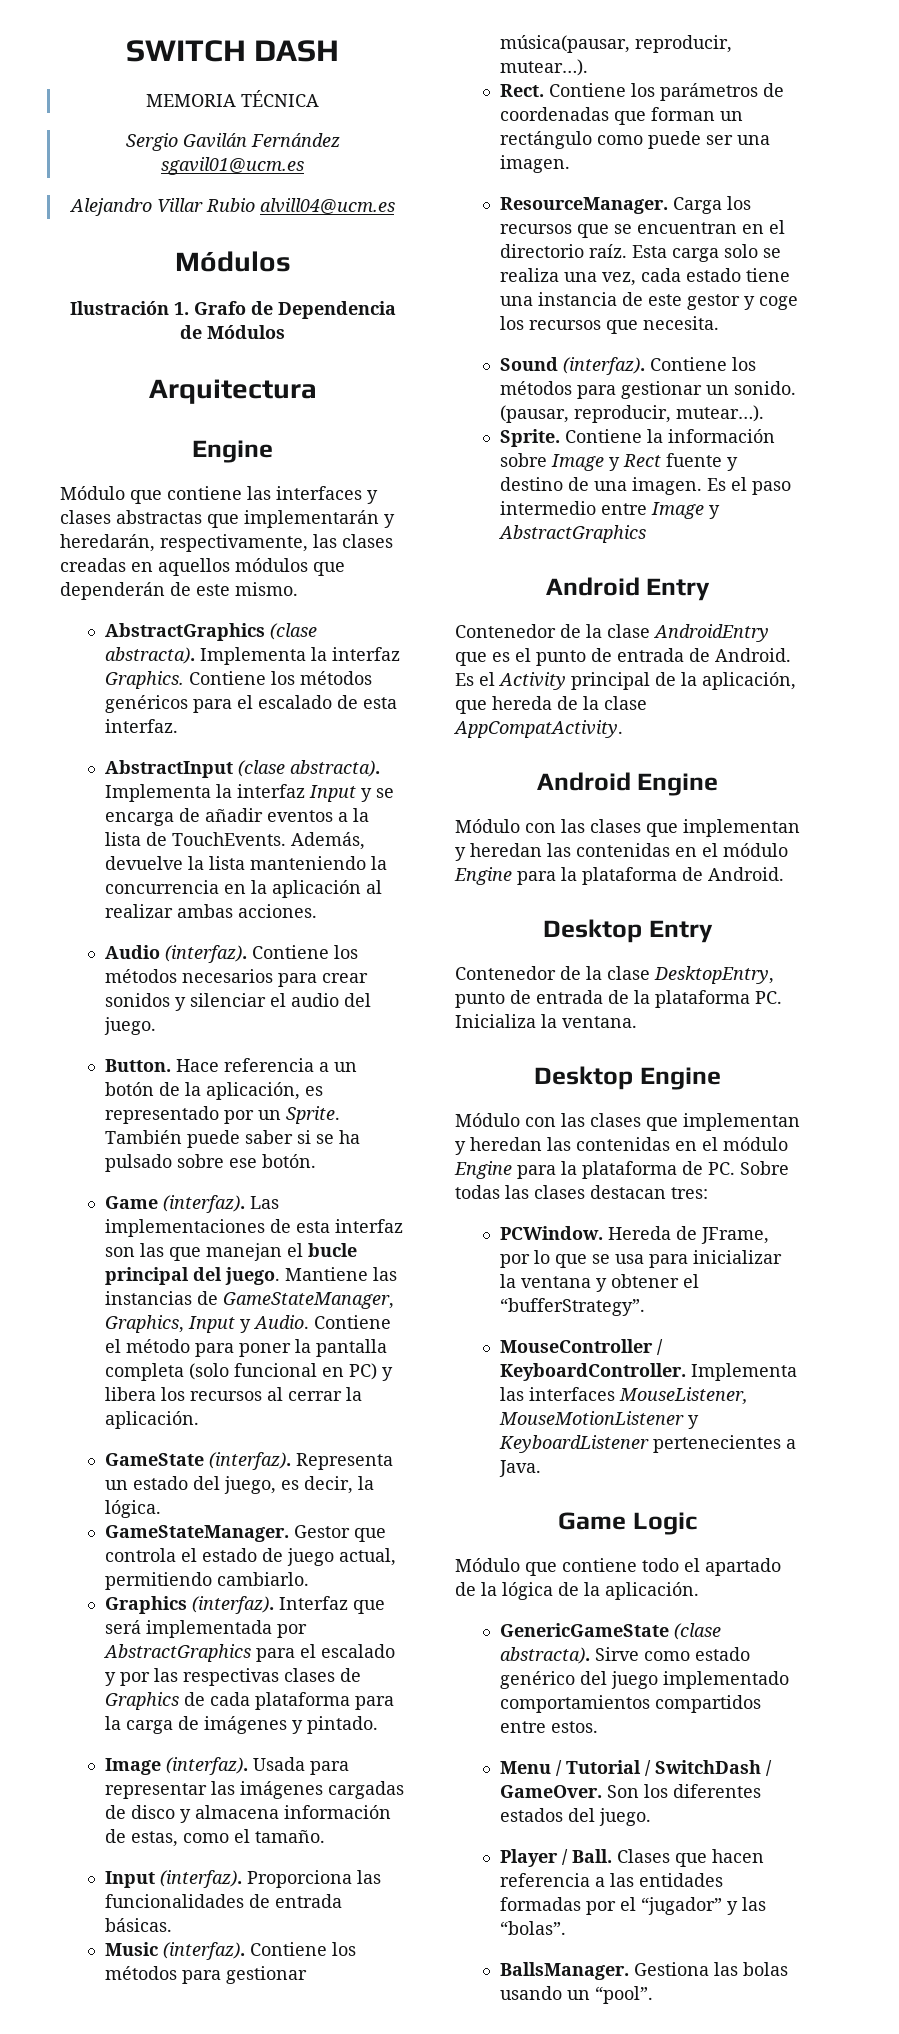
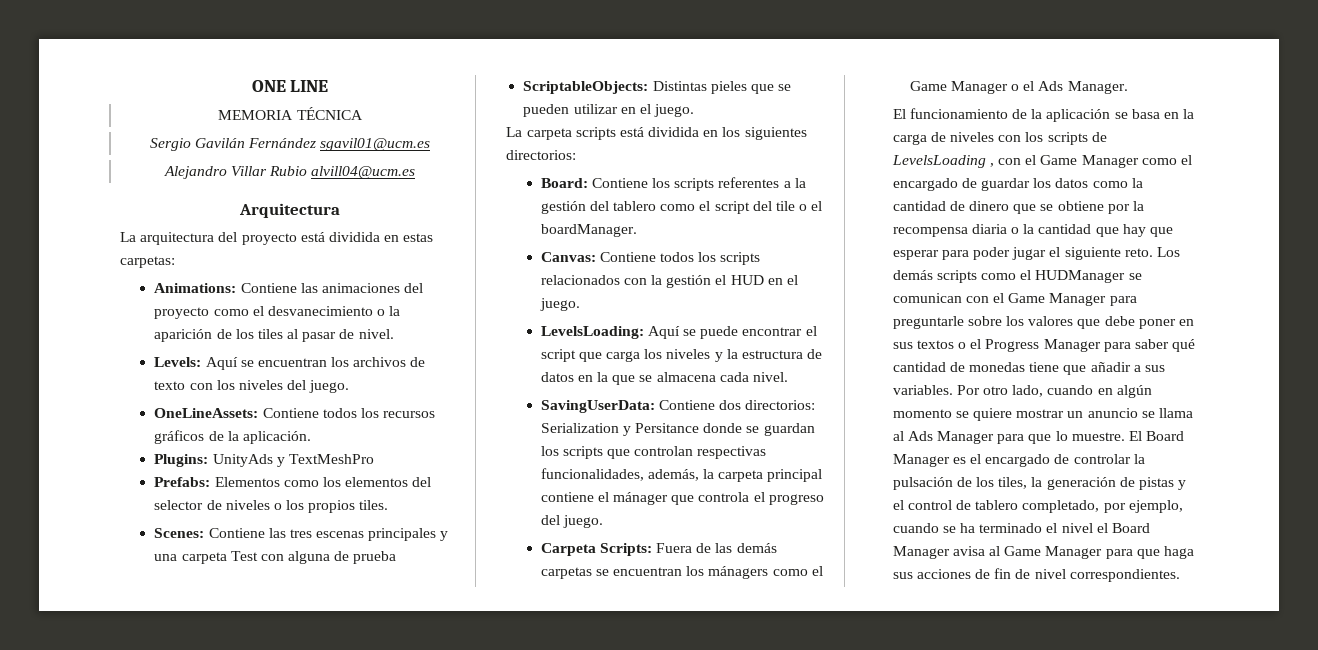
[125,40,340,62] SWITCH DASH -> [251,80,329,92] ONE LINE
[174,251,291,272] [69,301,396,319] [180,325,285,339] [148,379,317,404] [192,440,273,463] [60,486,378,504] [60,510,395,528] [60,534,393,552] [60,558,345,576] [60,582,298,600] [104,623,317,641] [104,647,400,665] [104,671,372,689] [104,695,397,713] [104,719,178,733] [104,760,380,778] [104,784,394,802] [104,808,369,826] [104,832,365,850] [104,856,387,870] [104,880,382,898] [104,904,317,918] [104,945,358,963] [104,969,368,987] [104,993,371,1011] [103,1017,156,1035] [104,1058,357,1072] [104,1082,323,1100] [104,1106,340,1124] [104,1130,360,1148] [104,1154,316,1172] [104,1195,279,1213] [104,1219,403,1237] [104,1243,357,1261] [104,1267,397,1285] [104,1291,394,1309] [104,1315,391,1333] [104,1339,387,1357] [104,1363,393,1381] [104,1387,362,1401] [104,1411,199,1429] [104,1452,393,1470] [104,1476,374,1494] [104,1500,161,1518] [104,1525,386,1542] [104,1548,396,1566] [104,1572,309,1590] [104,1596,385,1614] [104,1620,307,1638] [102,1644,395,1662] [104,1668,361,1686] [104,1692,394,1710] [104,1716,378,1734] [104,1757,349,1775] [104,1781,404,1799] [104,1805,391,1823] [104,1829,325,1847] [104,1870,381,1888] [104,1894,342,1908] [104,1918,172,1932] [104,1942,356,1960] [104,1966,307,1984] [499,35,732,53] [499,59,588,76] [499,83,784,101] [499,107,743,125] [499,131,770,149] [499,155,570,173] [499,196,751,214] [499,220,785,238] [499,244,781,262] [499,268,790,286] [499,292,798,310] [499,316,719,334] [499,357,756,375] [499,381,796,399] [499,405,764,423] [499,429,775,447] [499,453,738,471] [499,477,791,495] [499,501,720,519] [497,525,646,543] [545,577,711,601] [455,624,769,642] [455,648,791,666] [455,672,796,690] [455,696,647,714] [453,720,623,738] [536,772,719,796] [455,819,800,837] [455,843,788,861] [454,867,784,885] [543,919,713,943] [455,966,774,984] [455,990,782,1008] [455,1014,637,1028] [534,1066,721,1090] [455,1113,800,1131] [455,1137,788,1155] [454,1161,789,1179] [455,1185,708,1199] [499,1226,769,1244] [499,1250,782,1268] [499,1274,699,1292] [499,1298,645,1316] [499,1339,663,1355] [499,1363,797,1381] [499,1387,748,1404] [498,1411,699,1429] [498,1435,796,1453] [498,1460,541,1477] [558,1512,697,1535] [455,1558,781,1576] [455,1582,699,1600] [499,1623,721,1640] [499,1647,750,1664] [499,1671,789,1689] [499,1695,761,1713] [499,1721,598,1733] [499,1760,772,1776] [499,1784,761,1798] [499,1808,651,1826] [499,1849,764,1867] [499,1873,723,1887] [499,1897,766,1915] [499,1921,566,1935] [499,1962,788,1980] [499,1986,653,2004] Módulos // Ilustración 1. Grafo de Dependencia de Módulos // Arquitectura // Engine // Módulo que contiene las interfaces y clases abstractas que implementarán y heredarán, respectivamente, las clases creadas en aquellos módulos que dependerán de este mismo. // AbstractGraphics (clase abstracta). Implementa la interfaz Graphics. Contiene los métodos genéricos para el escalado de esta interfaz. // AbstractInput (clase abstracta). Implementa la interfaz Input y se encarga de añadir eventos a la lista de TouchEvents. Además, devuelve la lista manteniendo la concurrencia en la aplicación al realizar ambas acciones. // Audio (interfaz). Contiene los métodos necesarios para crear sonidos y silenciar el audio del juego. // Button. Hace referencia a un botón de la aplicación, es representado por un Sprite. También puede saber si se ha pulsado sobre ese botón. // Game (interfaz). Las implementaciones de esta interfaz son las que manejan el bucle principal del juego. Mantiene las instancias de GameStateManager, Graphics, Input y Audio. Contiene el método para poner la pantalla completa (solo funcional en PC) y libera los recursos al cerrar la aplicación. // GameState (interfaz). Representa un estado del juego, es decir, la lógica. // GameStateManager. Gestor que controla el estado de juego actual, permitiendo cambiarlo. // Graphics (interfaz). Interfaz que será implementada por AbstractGraphics para el escalado y por las respectivas clases de Graphics de cada plataforma para la carga de imágenes y pintado. // Image (interfaz). Usada para representar las imágenes cargadas de disco y almacena información de estas, como el tamaño. // Input (interfaz). Proporciona las funcionalidades de entrada básicas. // Music (interfaz). Contiene los métodos para gestionar música(pausar, reproducir, mutear…). // Rect. Contiene los parámetros de coordenadas que forman un rectángulo como puede ser una imagen. // ResourceManager. Carga los recursos que se encuentran en el directorio raíz. Esta carga solo se realiza una vez, cada estado tiene una instancia de este gestor y coge los recursos que necesita. // Sound (interfaz). Contiene los métodos para gestionar un sonido. (pausar, reproducir, mutear…). // Sprite. Contiene la información sobre Image y Rect fuente y destino de una imagen. Es el paso intermedio entre Image y AbstractGraphics // Android Entry // Contenedor de la clase AndroidEntry que es el punto de entrada de Android. Es el Activity principal de la aplicación, que hereda de la clase AppCompatActivity. // Android Engine // Módulo con las clases que implementan y heredan las contenidas en el módulo Engine para la plataforma de Android. // Desktop Entry // Contenedor de la clase DesktopEntry, punto de entrada de la plataforma PC. Inicializa la ventana. // Desktop Engine // Módulo con las clases que implementan y heredan las contenidas en el módulo Engine para la plataforma de PC. Sobre todas las clases destacan tres: // PCWindow. Hereda de JFrame, por lo que se usa para inicializar la ventana y obtener el “bufferStrategy”. // MouseController / KeyboardController. Implementa las interfaces MouseListener, MouseMotionListener y KeyboardListener pertenecientes a Java. // Game Logic // Módulo que contiene todo el apartado de la lógica de la aplicación. // GenericGameState (clase abstracta). Sirve como estado genérico del juego implementado comportamientos compartidos entre estos. // Menu / Tutorial / SwitchDash / GameOver. Son los diferentes estados del juego. // Player / Ball. Clases que hacen referencia a las entidades formadas por el “jugador” y las “bolas”. // BallsManager. Gestiona las bolas usando un “pool”. -> [239,203,340,218] [120,232,434,245] [120,256,175,268] [154,283,424,293] [154,306,401,319] [154,329,394,342] [154,357,426,370] [154,380,350,393] [154,408,436,418] [154,430,311,444] [154,454,374,467] [154,477,432,487] [154,500,389,513] [154,528,449,541] [154,551,397,564] [523,81,792,94] [523,104,695,117] [506,127,807,140] [506,150,577,160] [540,177,806,191] [540,201,823,214] [540,224,637,237] [540,252,761,265] [540,275,798,288] [539,298,580,311] [540,326,817,339] [540,349,823,362] [540,372,788,385] [540,400,816,413] [540,423,815,436] [540,446,767,459] [540,468,823,482] [540,492,824,505] [540,515,603,528] [540,543,777,556] [540,566,823,579] [909,81,1128,94] [892,108,1195,122] [892,132,1107,145] [891,155,1192,168] [892,178,1143,191] [892,201,1144,214] [892,224,1173,237] [892,247,1180,260] [892,270,1142,283] [892,293,1137,306] [892,316,1194,329] [892,339,1196,352] [892,362,1165,375] [892,385,1152,398] [892,408,1193,421] [892,431,1185,444] [892,454,1145,467] [892,477,1187,490] [892,500,1183,513] [892,523,1150,533] [892,546,1194,559] [892,568,1180,582] Arquitectura // La arquitectura del proyecto está dividida en estas carpetas: // Animations: Contiene las animaciones del proyecto como el desvanecimiento o la aparición de los tiles al pasar de nivel. // Levels: Aquí se encuentran los archivos de texto con los niveles del juego. // OneLineAssets: Contiene todos los recursos gráficos de la aplicación. // Plugins: UnityAds y TextMeshPro // Prefabs: Elementos como los elementos del selector de niveles o los propios tiles. // Scenes: Contiene las tres escenas principales y una carpeta Test con alguna de prueba // ScriptableObjects: Distintas pieles que se pueden utilizar en el juego. // La carpeta scripts está dividida en los siguientes directorios: // Board: Contiene los scripts referentes a la gestión del tablero como el script del tile o el boardManager. // Canvas: Contiene todos los scripts relacionados con la gestión el HUD en el juego. // LevelsLoading: Aquí se puede encontrar el script que carga los niveles y la estructura de datos en la que se almacena cada nivel. // SavingUserData: Contiene dos directorios: Serialization y Persitance donde se guardan los scripts que controlan respectivas funcionalidades, además, la carpeta principal contiene el mánager que controla el progreso del juego. // Carpeta Scripts: Fuera de las demás carpetas se encuentran los mánagers como el Game Manager o el Ads Manager. // El funcionamiento de la aplicación se basa en la carga de niveles con los scripts de LevelsLoading , con el Game Manager como el encargado de guardar los datos como la cantidad de dinero que se obtiene por la recompensa diaria o la cantidad que hay que esperar para poder jugar el siguiente reto. Los demás scripts como el HUDManager se comunican con el Game Manager para preguntarle sobre los valores que debe poner en sus textos o el Progress Manager para saber qué cantidad de monedas tiene que añadir a sus variables. Por otro lado, cuando en algún momento se quiere mostrar un anuncio se llama al Ads Manager para que lo muestre. El Board Manager es el encargado de controlar la pulsación de los tiles, la generación de pistas y el control de tablero completado, por ejemplo, cuando se ha terminado el nivel el Board Manager avisa al Game Manager para que haga sus acciones de fin de nivel correspondientes.

